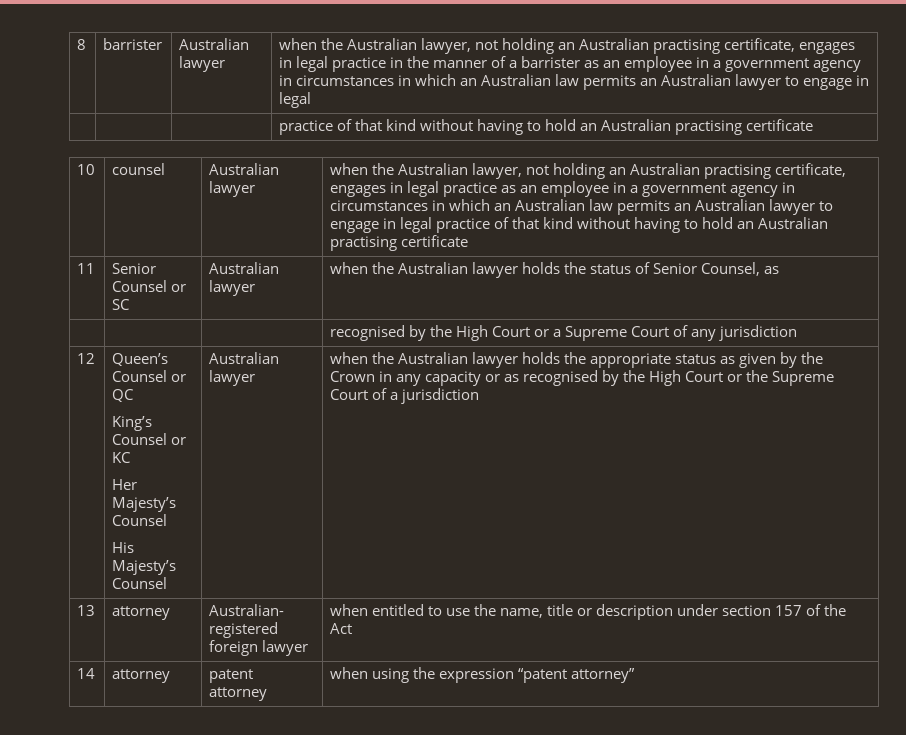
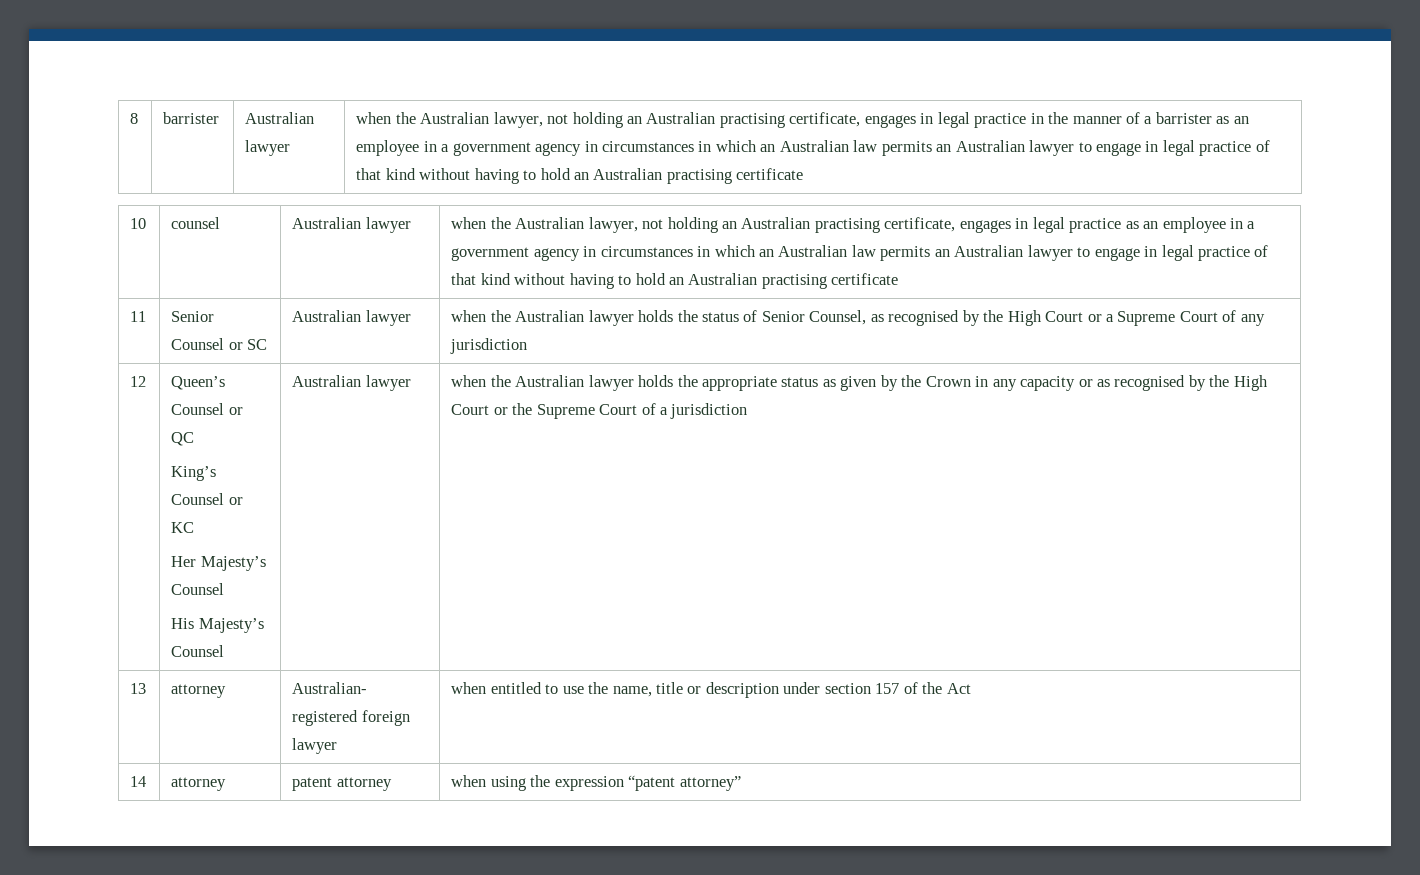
(312, 100) // | | | -> (1195, 148) none
(780, 270) // | | | -> (884, 318) none

